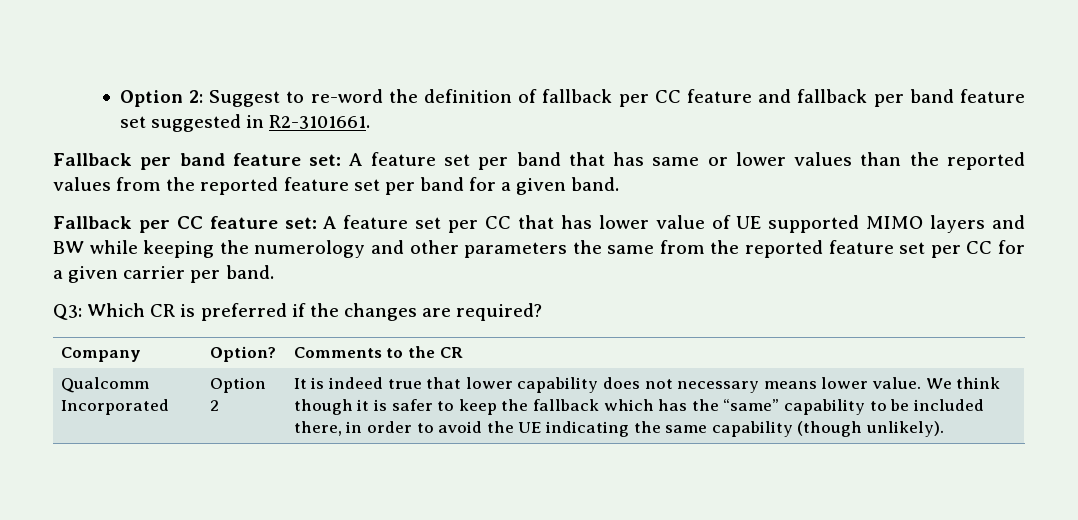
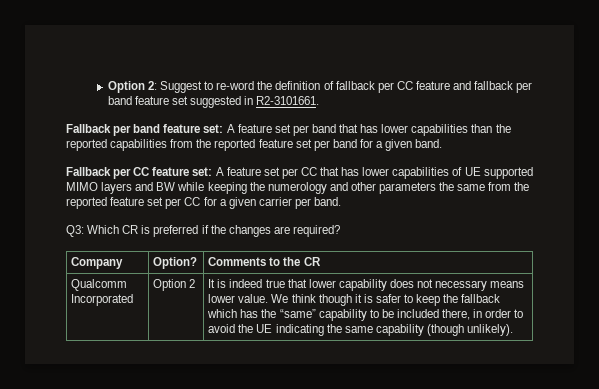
[652,152,853,166] same or lower values -> [381,124,469,136] lower capabilities
[53,177,111,191] values -> [110,139,168,151] capabilities
[655,215,705,229] value -> [392,167,450,179] capabilities

